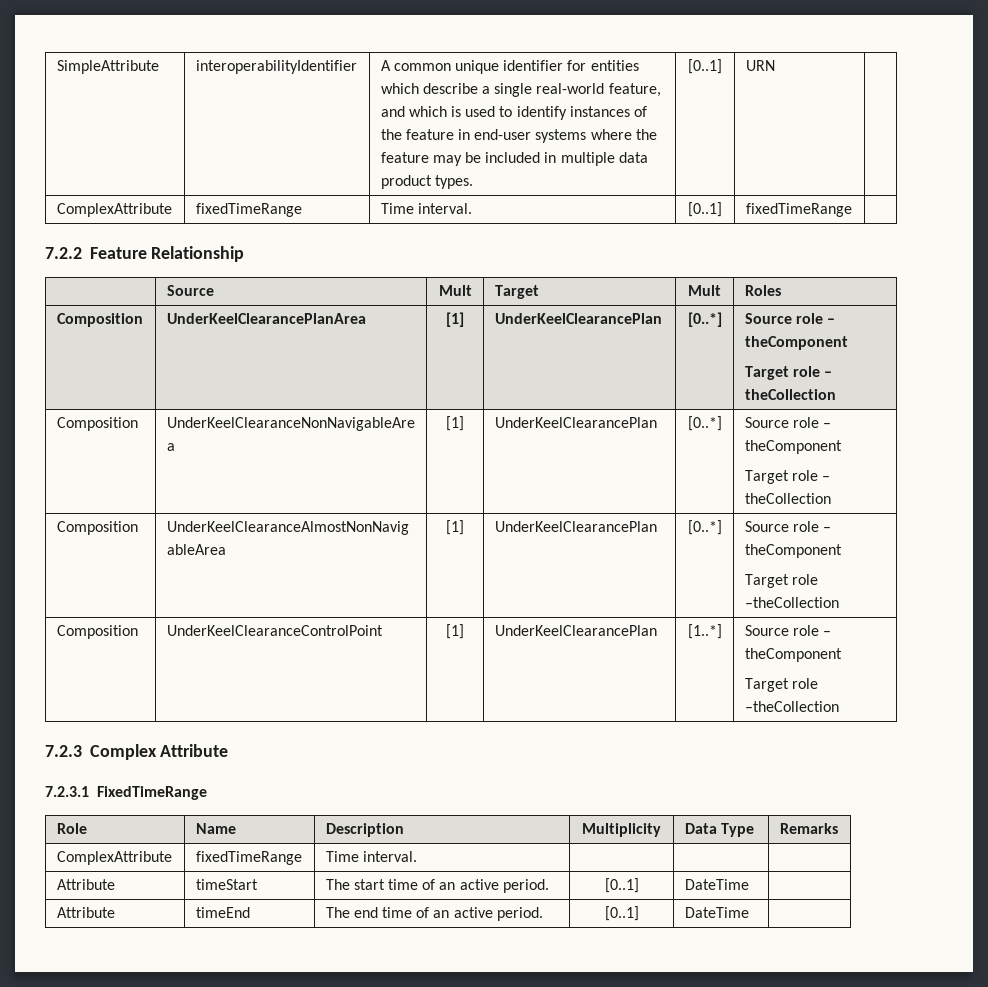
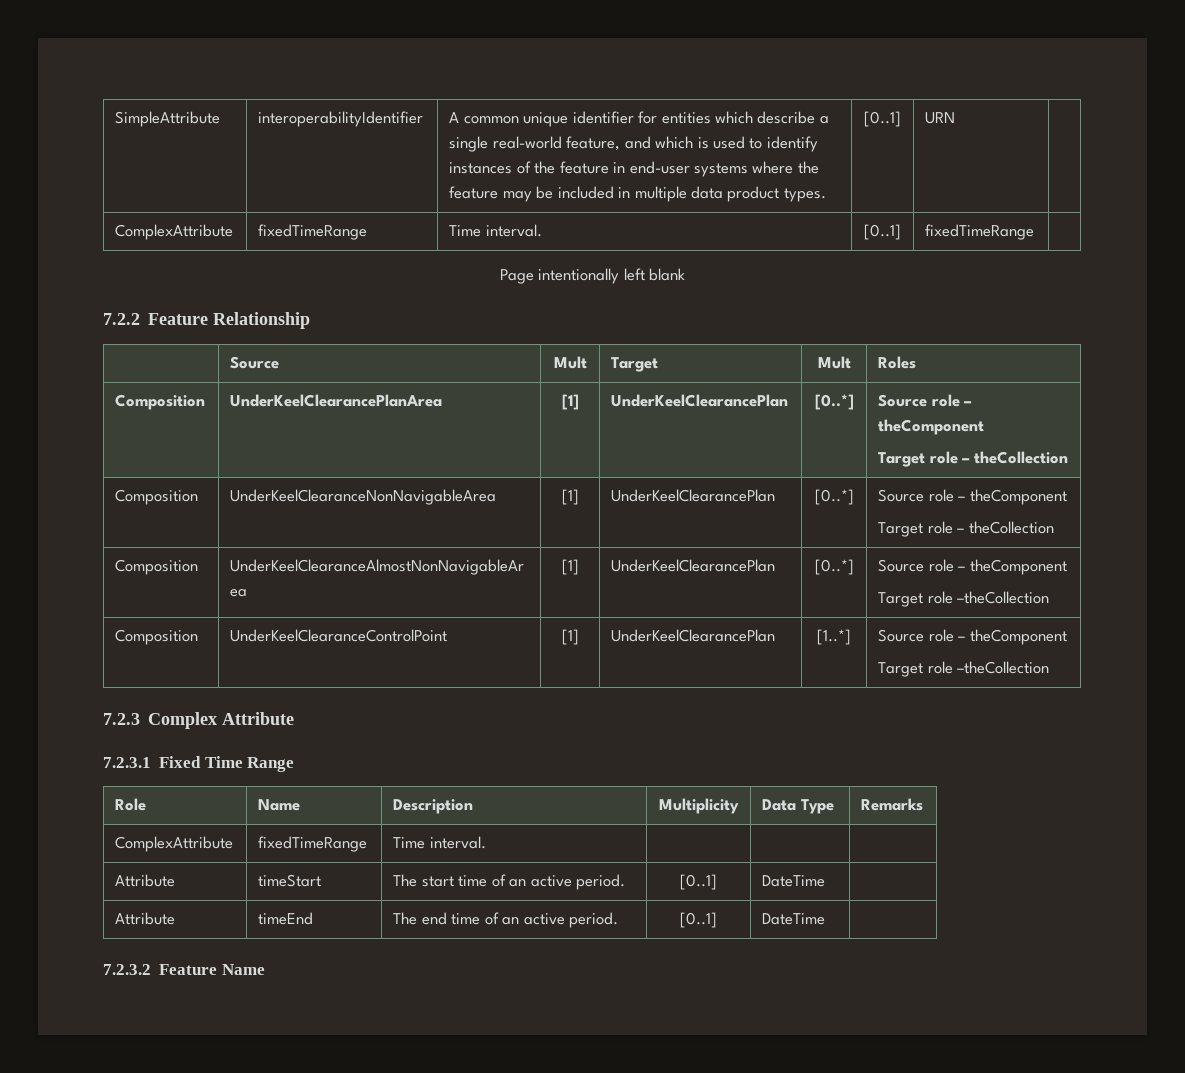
(852, 210) none -> [499,268,686,284] // Page intentionally left blank
[96,786,207,800] FixedTimeRange -> [159,756,295,772] Fixed Time Range
(749, 912) none -> [103,964,265,975] // 7.2.3.2 Feature Name

